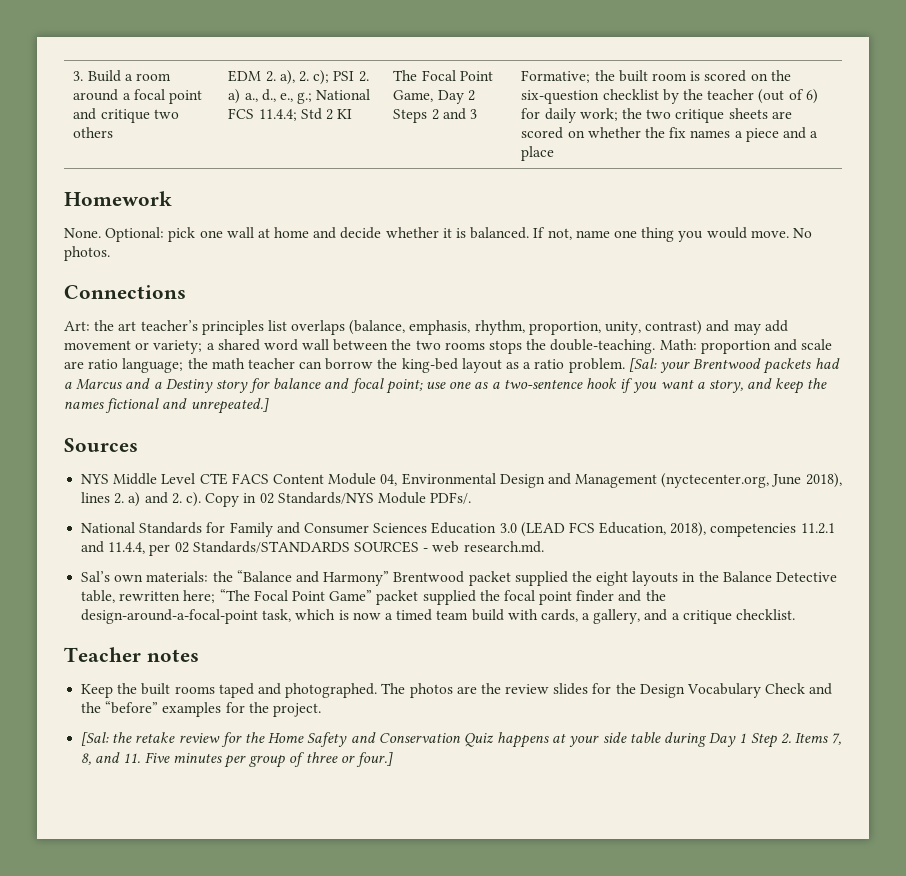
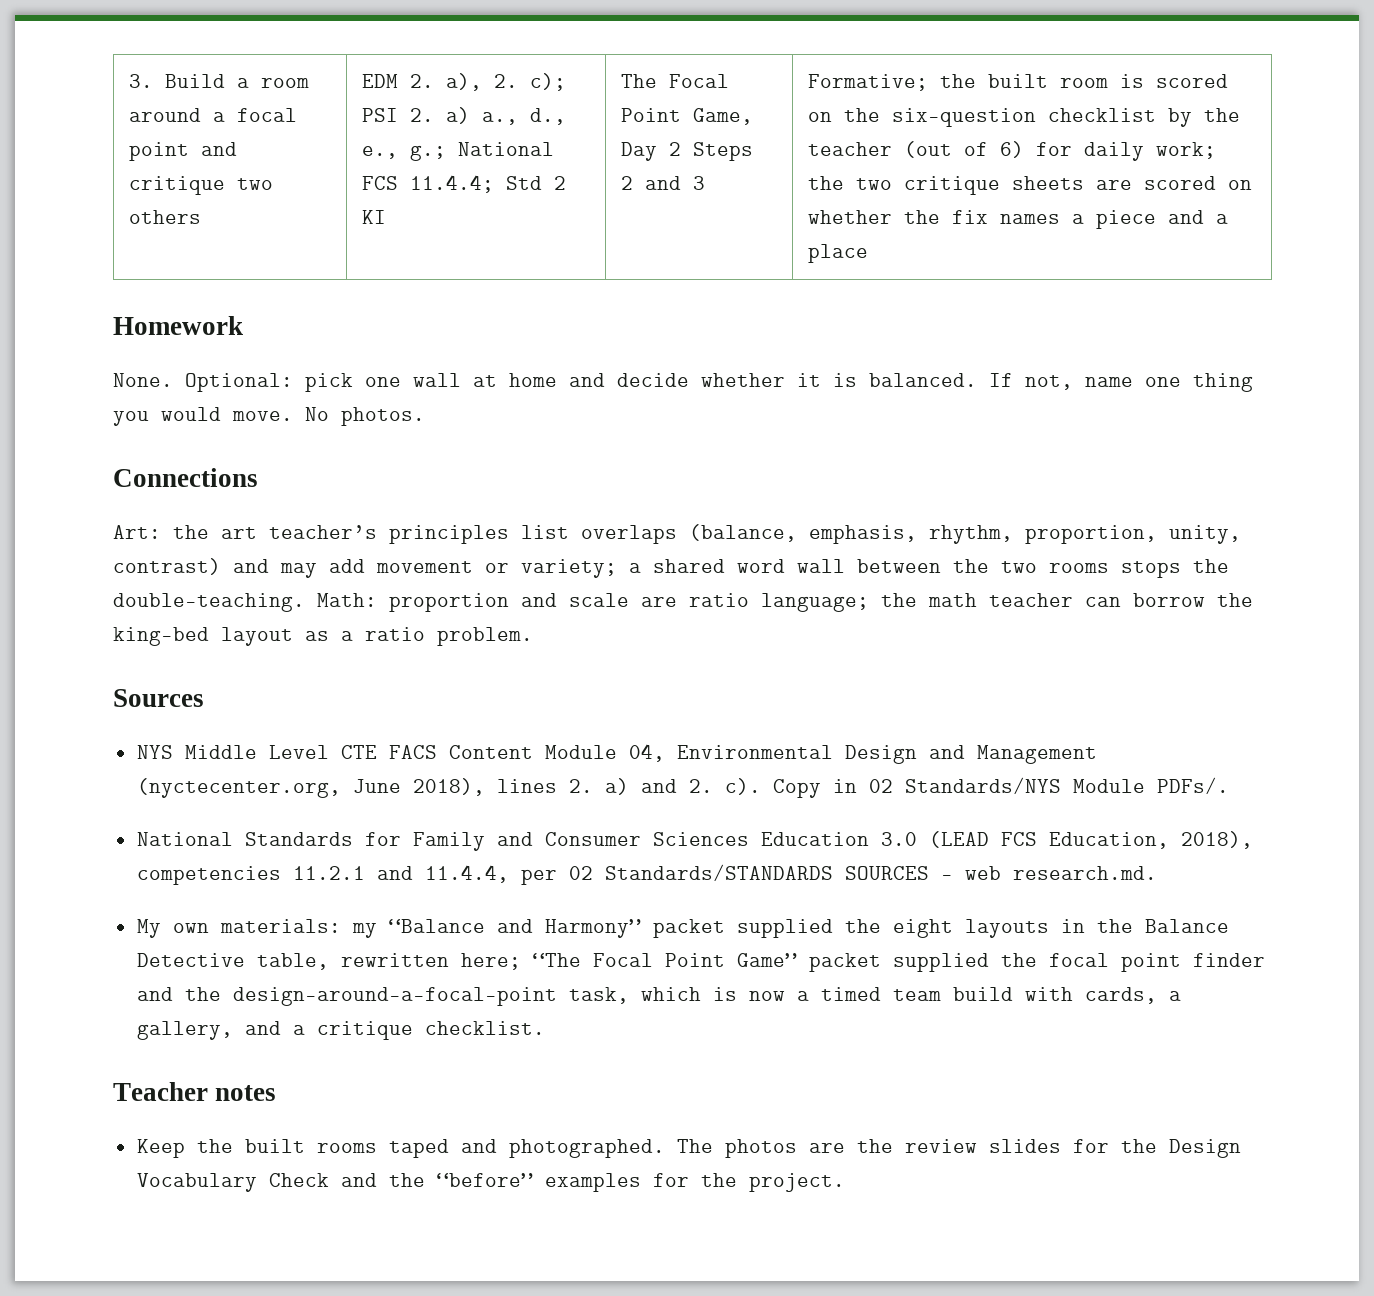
[628,358,840,374] [64,378,828,394] [64,398,269,414] [Sal: your Brentwood packets had a Marcus and a Destiny story for balance and focal point; use one as a two-sentence hook if you want a story, and keep the names fictional and unrepeated.] -> (533, 636) none
[81,571,111,582] Sal’s -> [136,919,161,938] My
[212,571,233,582] the -> [351,923,377,938] my
[393,571,465,583] Brentwood -> (641, 928) none
[81,732,842,748] [81,752,393,768] // [Sal: the retake review for the Home Safety and Conservation Quiz happens at your side table during Day 1 Step 2. Items 7, 8, and 11. Five minutes per group of three or four.] -> (845, 1182) none

